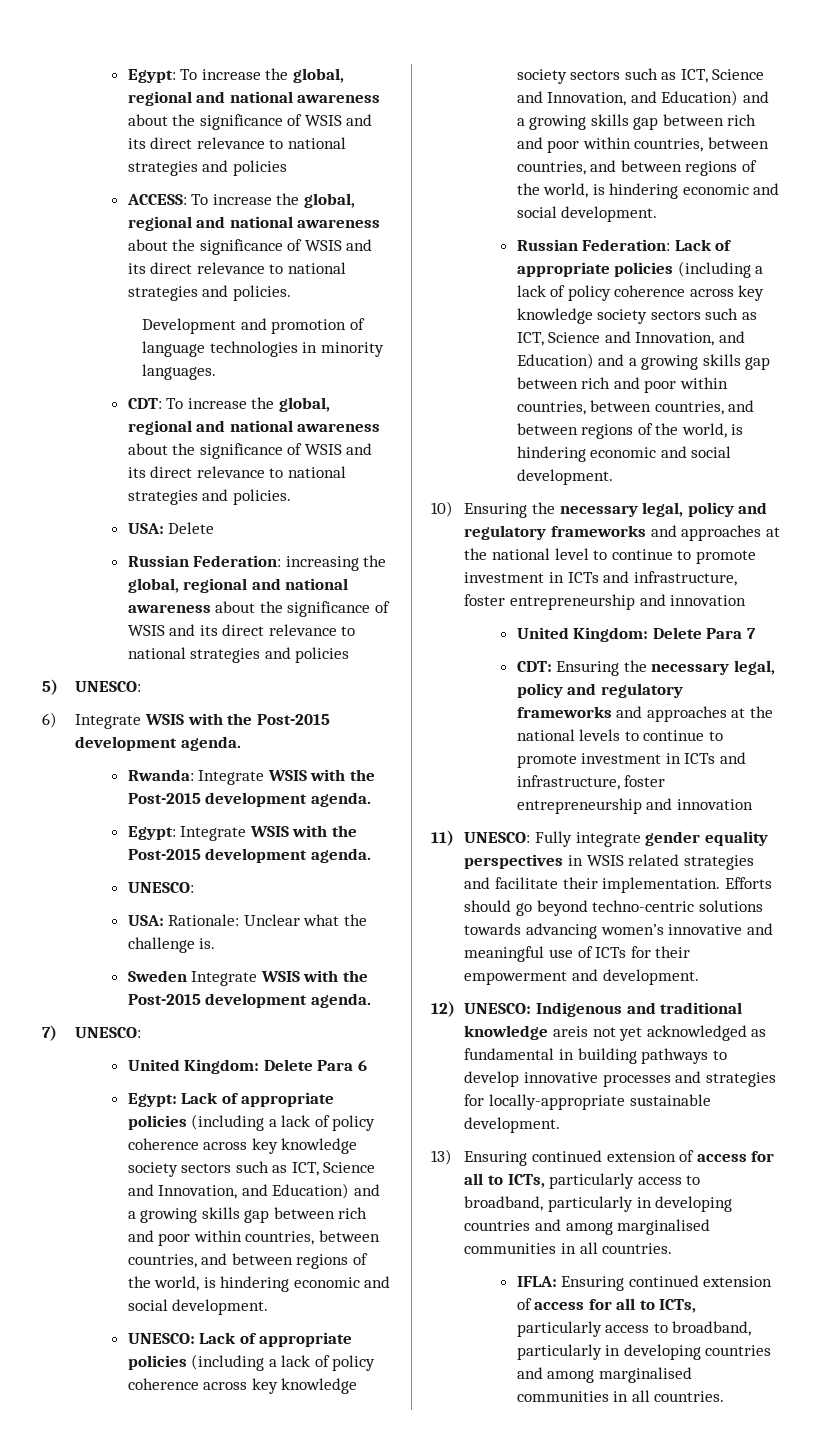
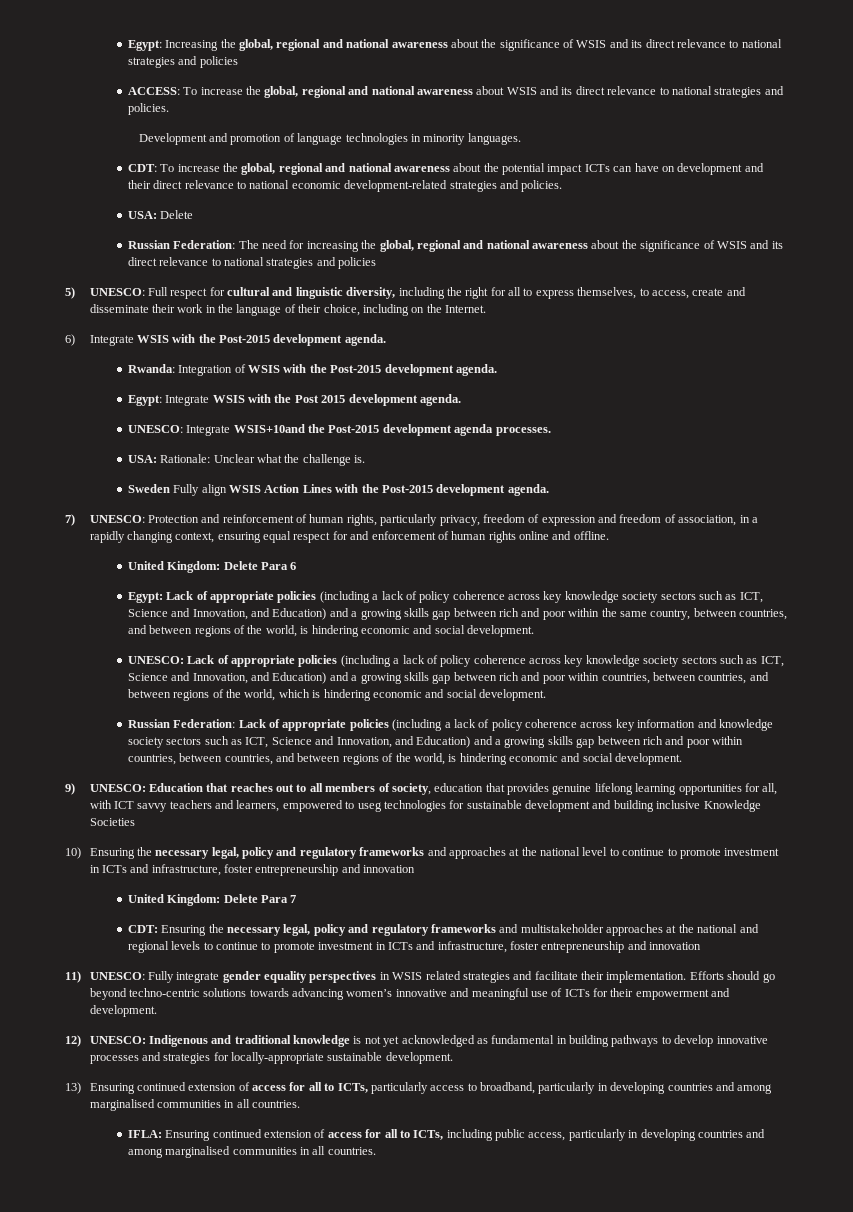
[127,69,261,83] Egypt: To increase -> [127,40,219,51] Egypt: Increasing
[172,239,303,255] the significance of -> (505, 90) none
[199,443,373,459] [127,466,346,478] significance of WSIS and its direct relevance to national -> [502,163,764,175] [127,180,448,192] potential impact ICTs can have on development and their direct relevance to national economic development-related
(282, 561) none -> [238,240,305,249] The need for
(142, 686) none -> [147,287,746,299] [89,304,487,316] Full respect for cultural and linguistic diversity, including the right for all to express themselves, to access, create and disseminate their work in the language of their choice, including on the Internet.
[198,770,265,785] Integrate -> [178,364,246,376] Integration of
[127,849,201,860] Post-2015 -> [294,395,346,403] Post 2015
(194, 887) none -> [186,424,551,436] Integrate WSIS+10and the Post-2015 development agenda processes.
[191,971,300,986] Integrate WSIS -> [173,484,332,496] Fully align WSIS Action Lines
(142, 1032) none -> [147,514,758,526] [89,531,609,543] Protection and reinforcement of human rights, particularly privacy, freedom of expression and freedom of association, in a rapidly changing context, ensuring equal respect for and enforcement of human rights online and offline.
[245,1231,315,1245] countries, -> [601,608,691,620] the same country,
(589, 190) none -> [278,689,310,698] which
(765, 293) none -> [637,719,717,728] information and
(613, 477) none -> [65,783,778,795] [89,800,761,812] [89,818,135,826] // 9) UNESCO: Education that reaches out to all members of society, education that provides genuine lifelong learning opportunities for all, with ICT savvy teachers and learners, empowered to useg technologies for sustainable development and building inclusive Knowledge Societies
[646,706,773,722] [516,729,575,741] approaches at the national -> [520,924,759,936] [127,941,169,953] multistakeholder approaches at the national and regional
[553,1026,589,1037] areis -> [353,1036,362,1044] is
[516,1321,752,1337] particularly access to broadband, -> [446,1129,566,1141] including public access,

